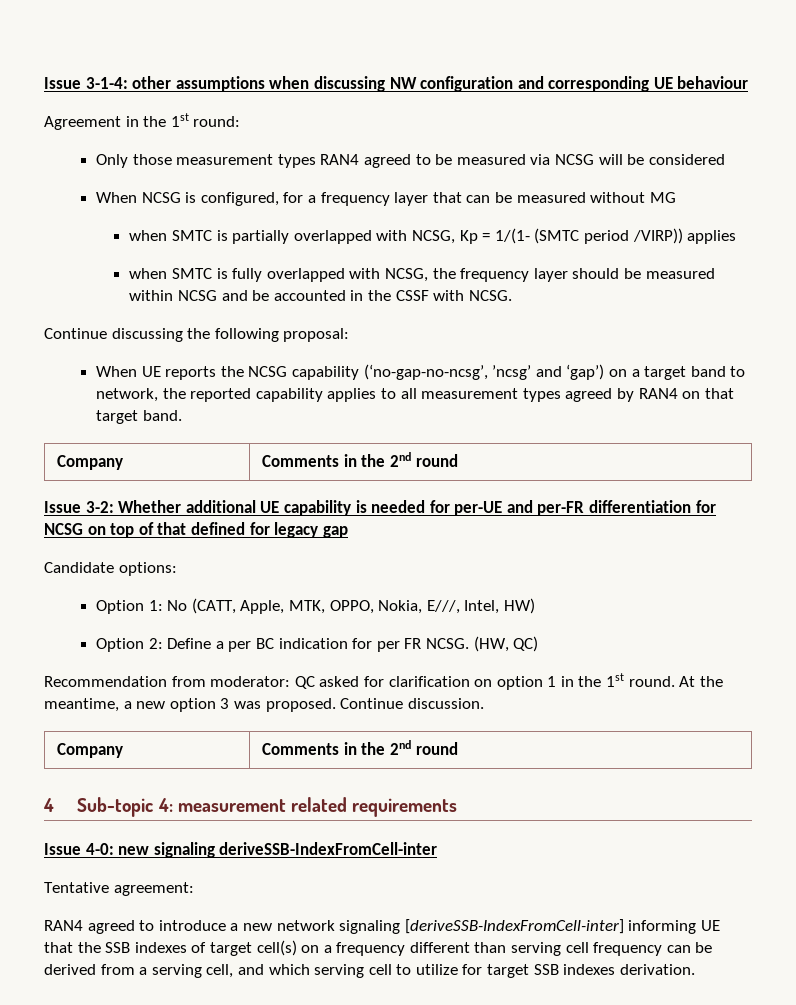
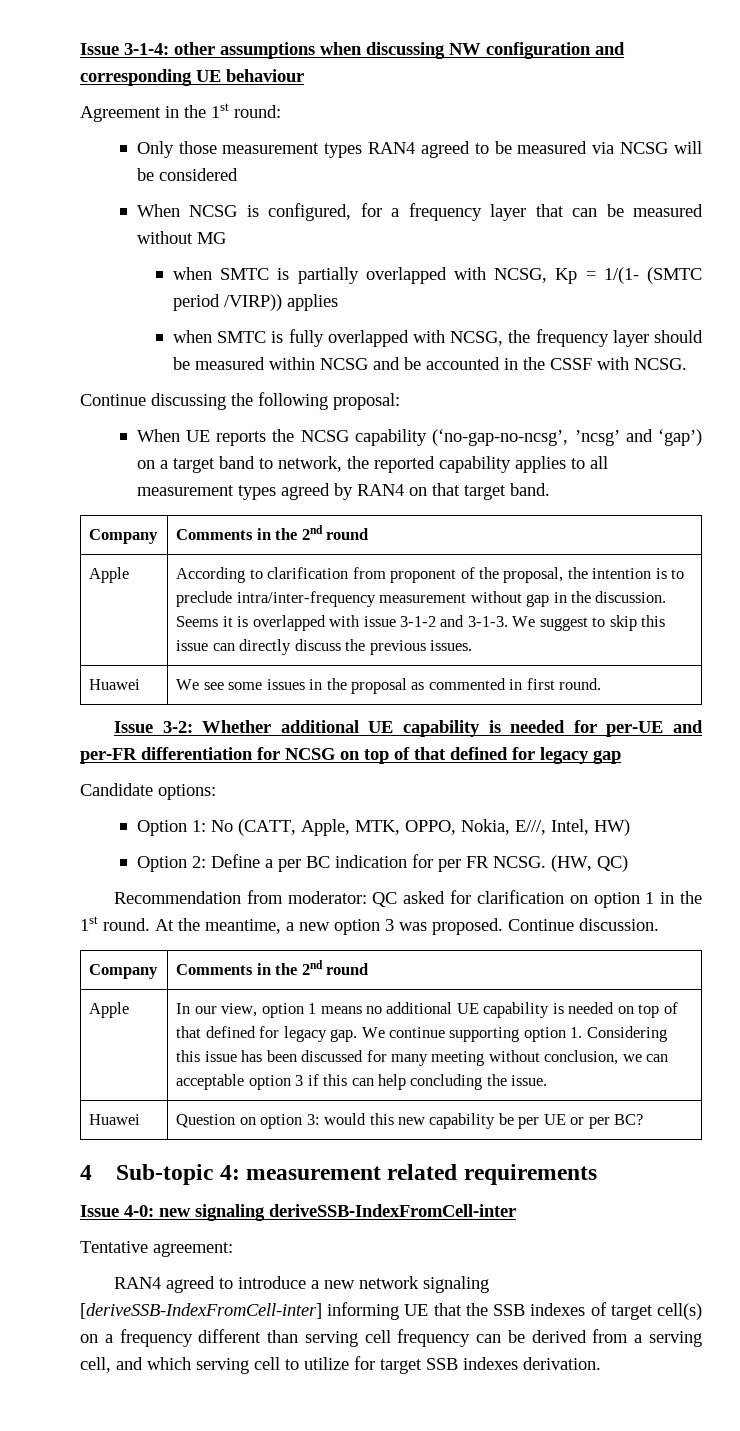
(458, 460) none -> [89,567,130,583] [176,567,685,583] [176,591,667,607] [176,615,666,631] [176,639,473,655] [89,679,141,690] [176,678,602,694] // Apple | According to clarification from proponent of the proposal, the intention is to preclude intra/inter-frequency measurement without gap in the discussion. Seems it is overlapped with issue 3-1-2 and 3-1-3. We suggest to skip this issue can directly discuss the previous issues. // Huawei | We see some issues in the proposal as commented in first round.
(458, 748) none -> [89,1002,130,1018] [176,1002,678,1018] [176,1026,667,1042] [176,1050,669,1066] [176,1074,548,1090] [89,1114,141,1125] [176,1113,644,1129] // Apple | In our view, option 1 means no additional UE capability is needed on top of that defined for legacy gap. We continue supporting option 1. Considering this issue has been discussed for many meeting without conclusion, we can acceptable option 3 if this can help concluding the issue. // Huawei | Question on option 3: would this new capability be per UE or per BC?

